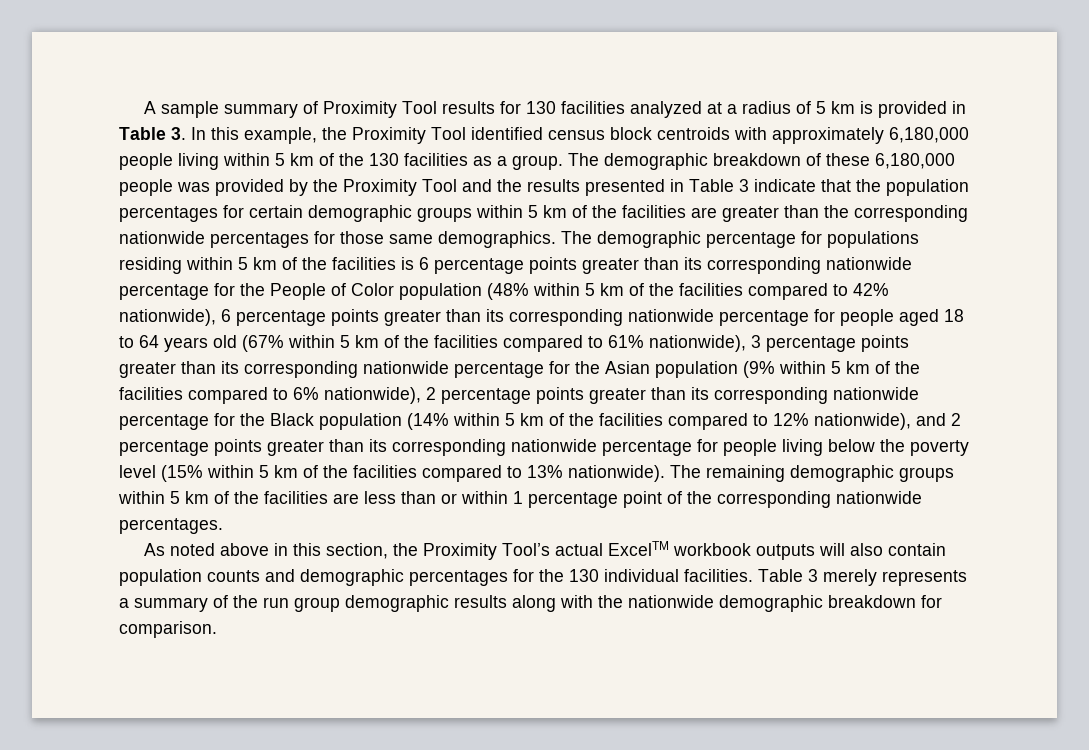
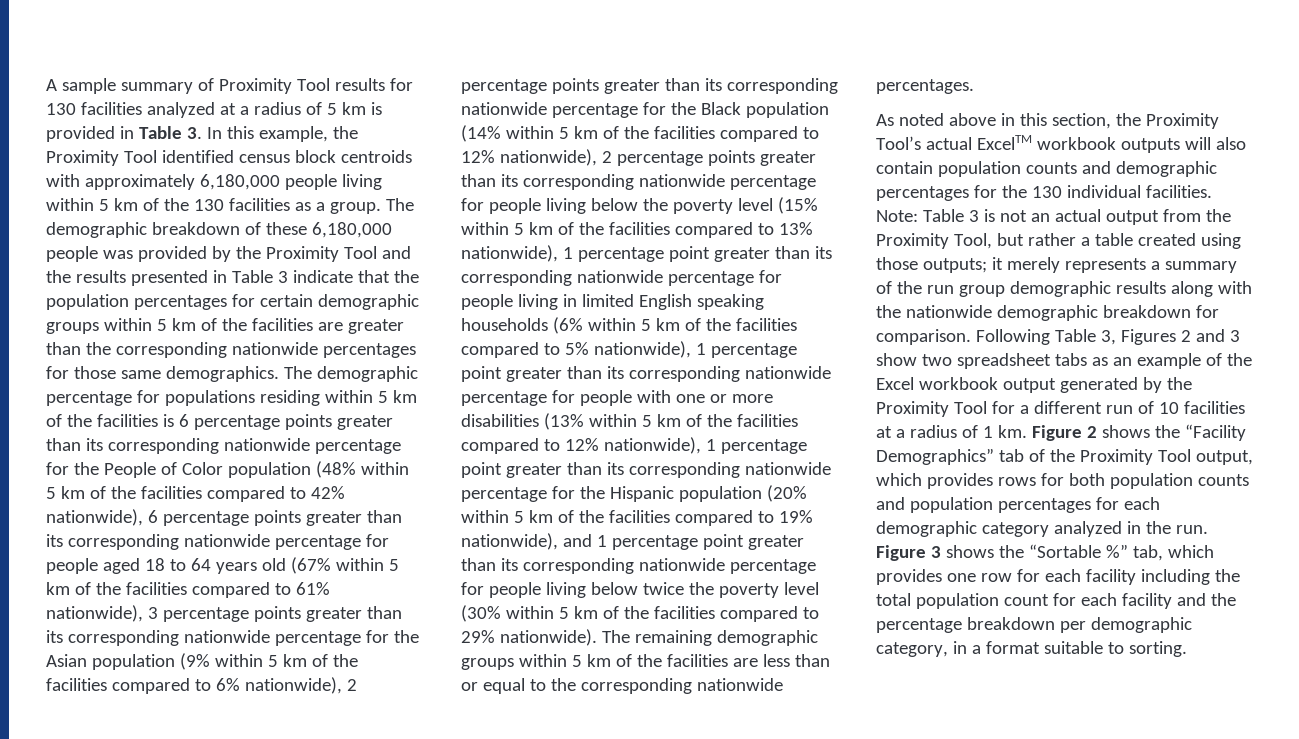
[916,413,946,426] and -> (597, 157) none
(563, 471) none -> [461,245,832,262] [461,270,782,286] [461,294,764,310] [461,317,797,334] [461,341,797,358] [461,366,831,382] [461,390,773,406] [461,413,798,430] [461,437,807,454] [461,462,831,478] [461,485,807,502] [461,510,813,526] [461,533,804,550] [461,558,816,574] [461,582,819,598] [461,605,819,622] [461,630,495,643] nationwide), 1 percentage point greater than its corresponding nationwide percentage for people living in limited English speaking households (6% within 5 km of the facilities compared to 5% nationwide), 1 percentage point greater than its corresponding nationwide percentage for people with one or more disabilities (13% within 5 km of the facilities compared to 12% nationwide), 1 percentage point greater than its corresponding nationwide percentage for the Hispanic population (20% within 5 km of the facilities compared to 19% nationwide), and 1 percentage point greater than its corresponding nationwide percentage for people living below twice the poverty level (30% within 5 km of the facilities compared to 29%
[461,491,682,508] within 1 percentage point of -> [482,678,546,694] equal to
[758,569,818,582] Table 3 -> [876,209,1231,225] [876,233,1241,249] [876,257,1003,273] Note: Table 3 is not an actual output from the Proximity Tool, but rather a table created using those outputs; it
(217, 629) none -> [975,329,1240,345] [876,353,1252,369] [876,377,1192,393] [876,401,1245,417] [876,424,1246,441] [876,448,1253,465] [876,473,1249,489] [876,497,1160,513] [876,521,1208,537] [876,544,1214,561] [876,569,1240,585] [876,593,1236,609] [876,617,1192,633] [876,641,1187,657] Following Table 3, Figures 2 and 3 show two spreadsheet tabs as an example of the Excel workbook output generated by the Proximity Tool for a different run of 10 facilities at a radius of 1 km. Figure 2 shows the “Facility Demographics” tab of the Proximity Tool output, which provides rows for both population counts and population percentages for each demographic category analyzed in the run. Figure 3 shows the “Sortable %” tab, which provides one row for each facility including the total population count for each facility and the percentage breakdown per demographic category, in a format suitable to sorting.

